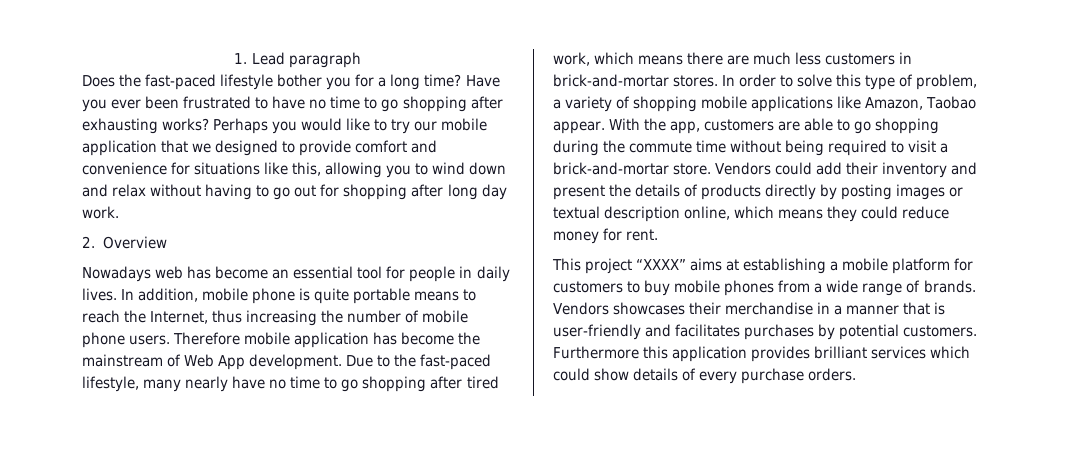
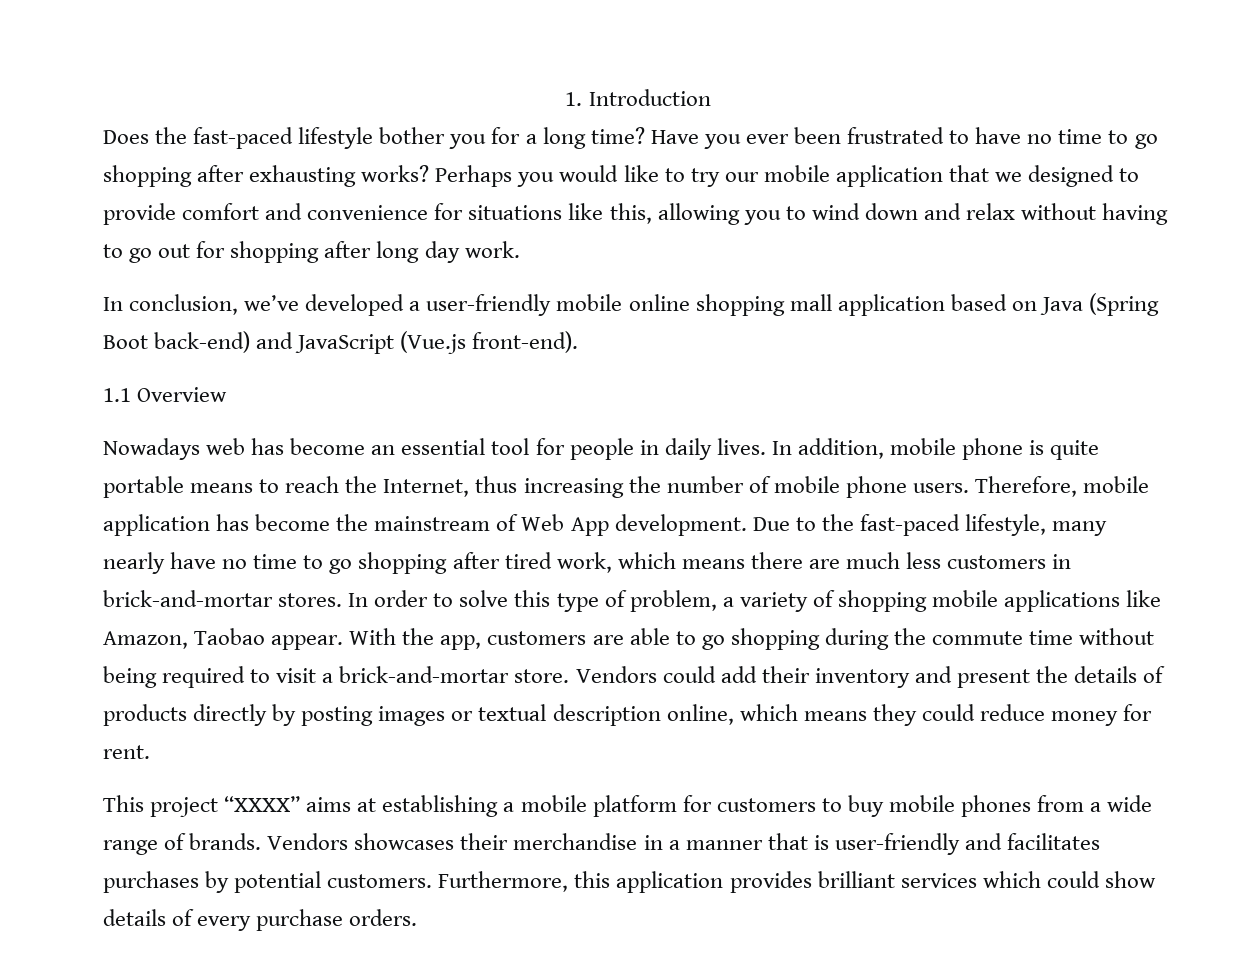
[251,52,361,68] Lead paragraph -> [588,89,711,106] Introduction
[82,236,95,248] 2. -> [103,293,1160,316] [103,331,579,354] [103,388,131,402] In conclusion, we’ve developed a user-friendly mobile online shopping mall application based on Java (Spring Boot back-end) and JavaScript (Vue.js front-end). // 1.1
[173,332,241,345] Therefore -> [975,476,1078,497] Therefore,
[553,346,639,359] Furthermore -> [438,871,569,892] Furthermore,

